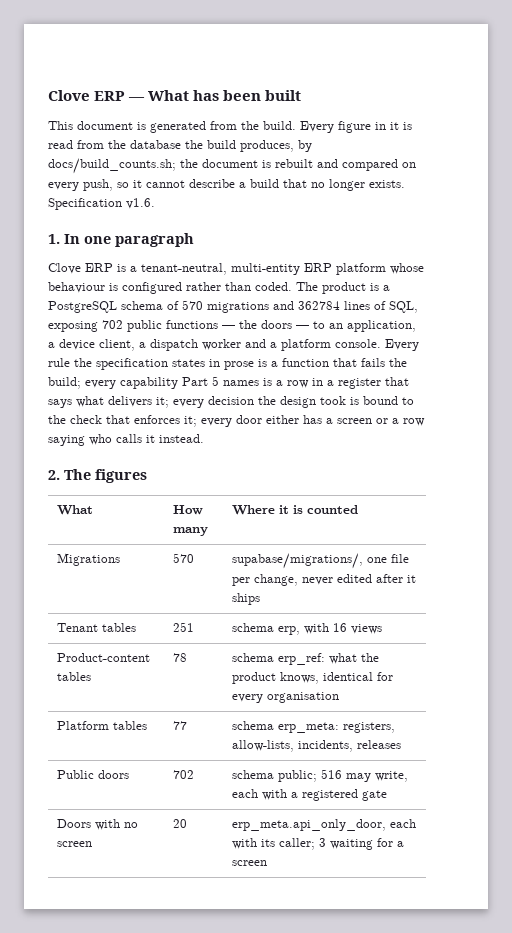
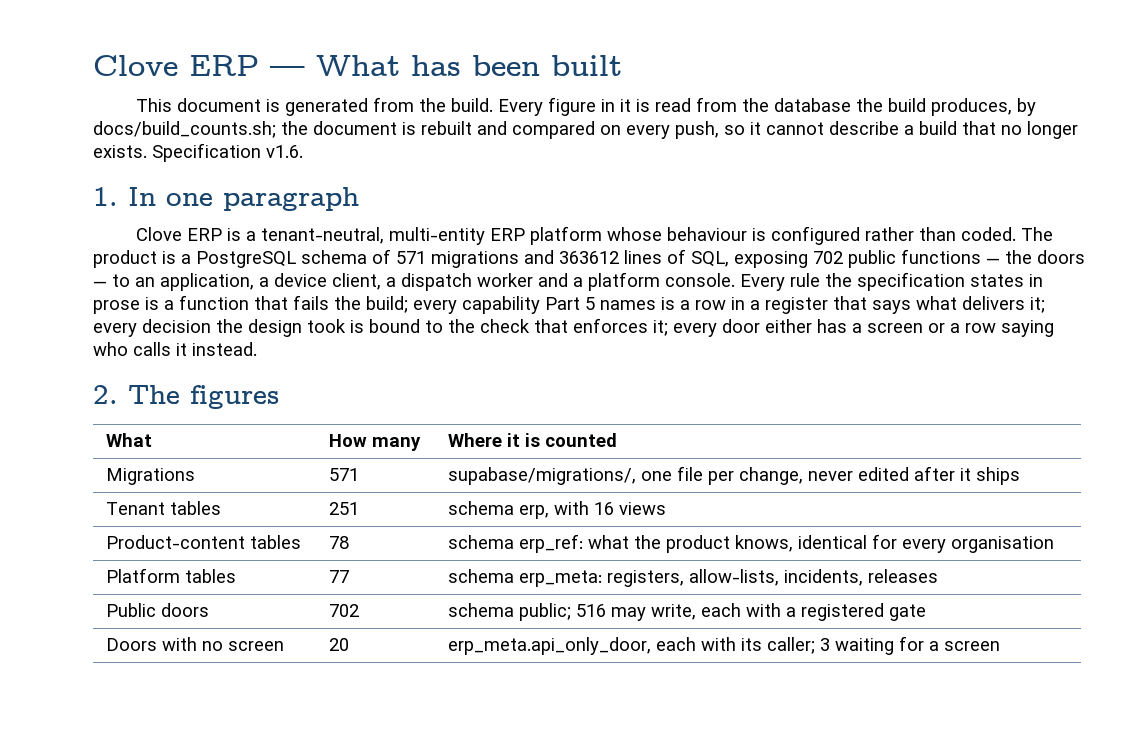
[182,300,203,310] 570 -> [396,251,426,264] 571
[298,301,340,310] 362784 -> [559,251,619,264] 363612
[173,553,195,563] 570 -> [328,468,359,481] 571

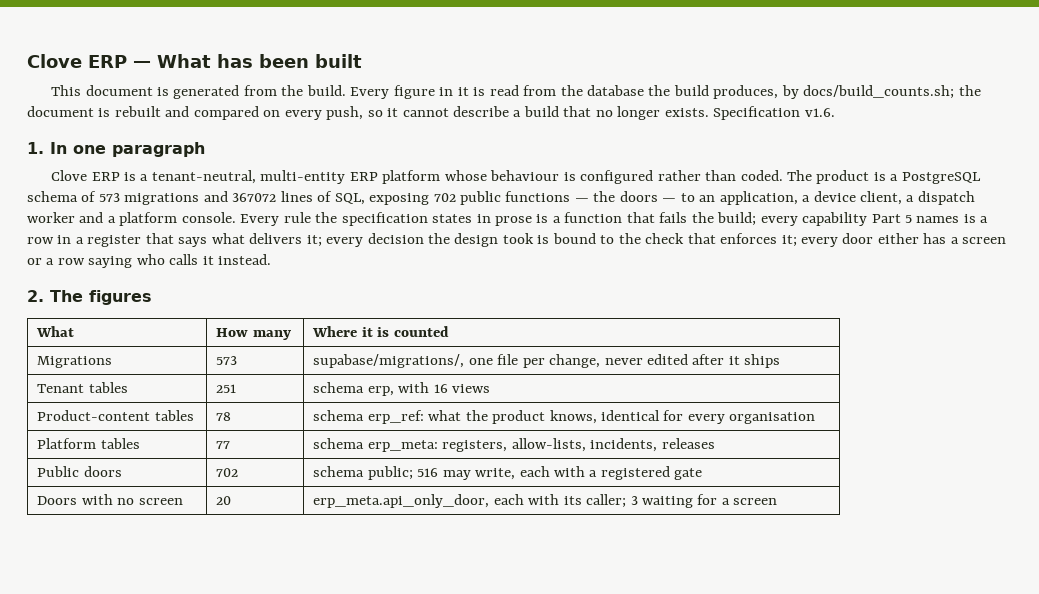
[396,251,426,264] 571 -> [98,193,120,202] 573
[559,251,619,264] 363612 -> [232,193,277,202] 367072
[328,468,359,481] 571 -> [216,356,238,365] 573

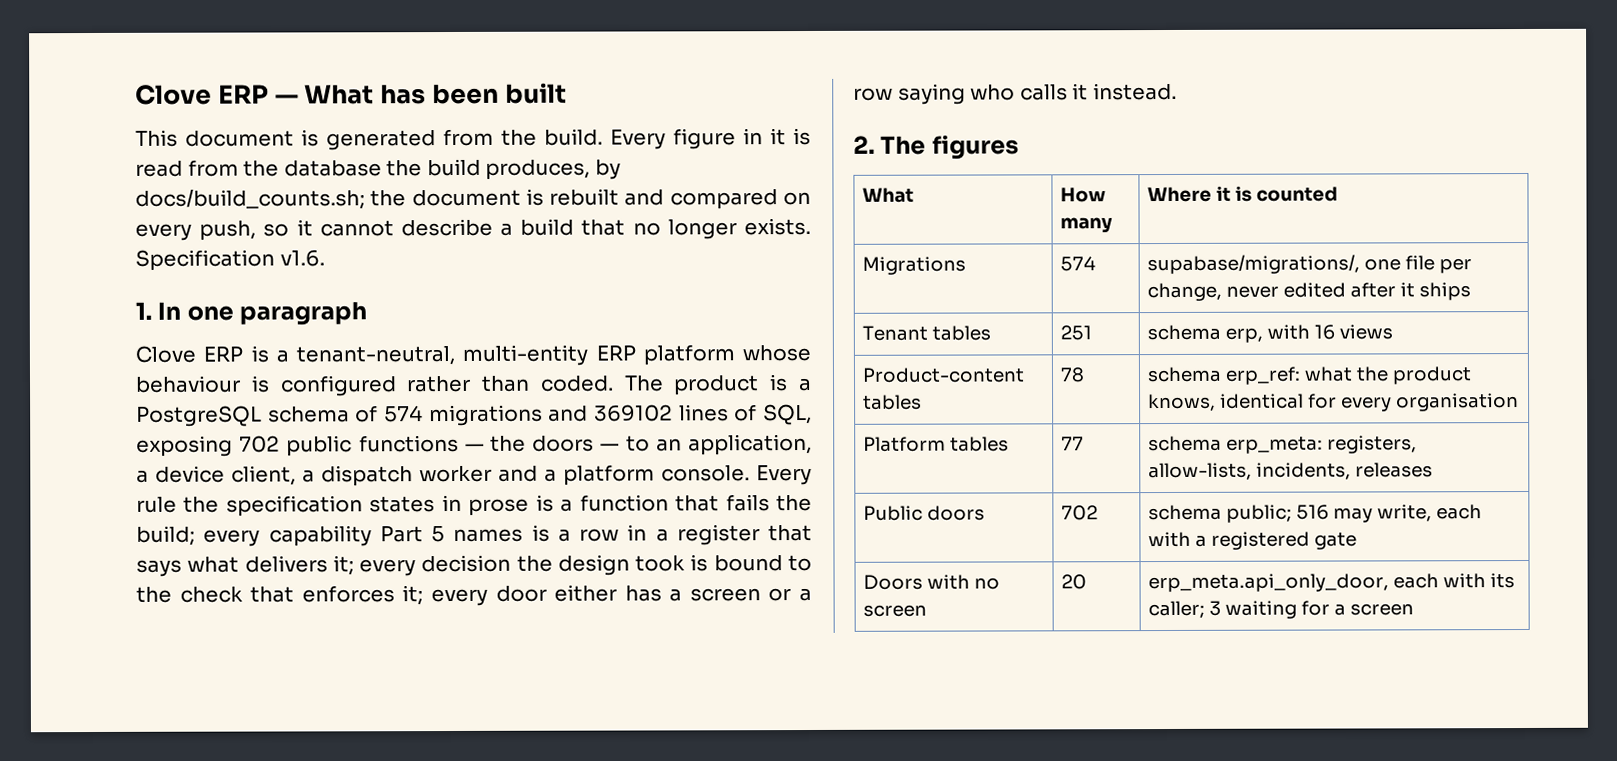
[98,193,120,202] 573 -> [384,405,424,423] 574
[232,193,277,202] 367072 -> [594,404,674,422] 369102
[216,356,238,365] 573 -> [1060,256,1097,272] 574

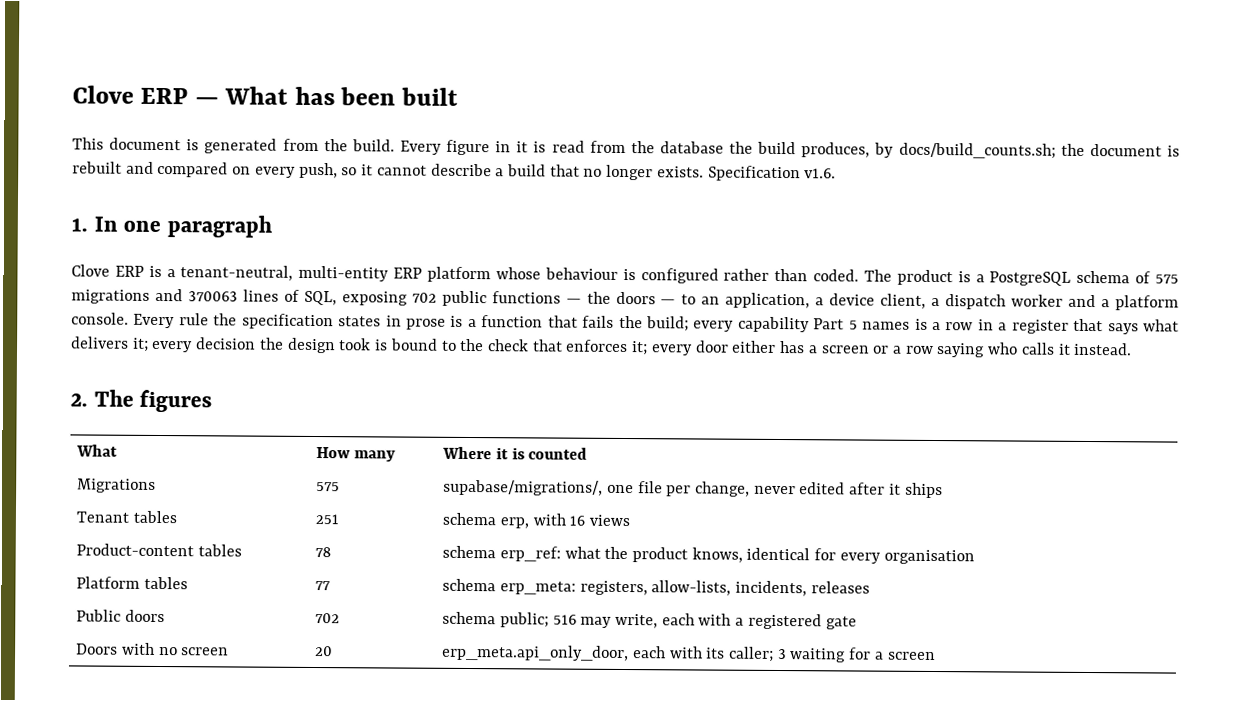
[384,405,424,423] 574 -> [1155,274,1179,284] 575
[594,404,674,422] 369102 -> [187,291,238,302] 370063
[1060,256,1097,272] 574 -> [316,482,341,492] 575

